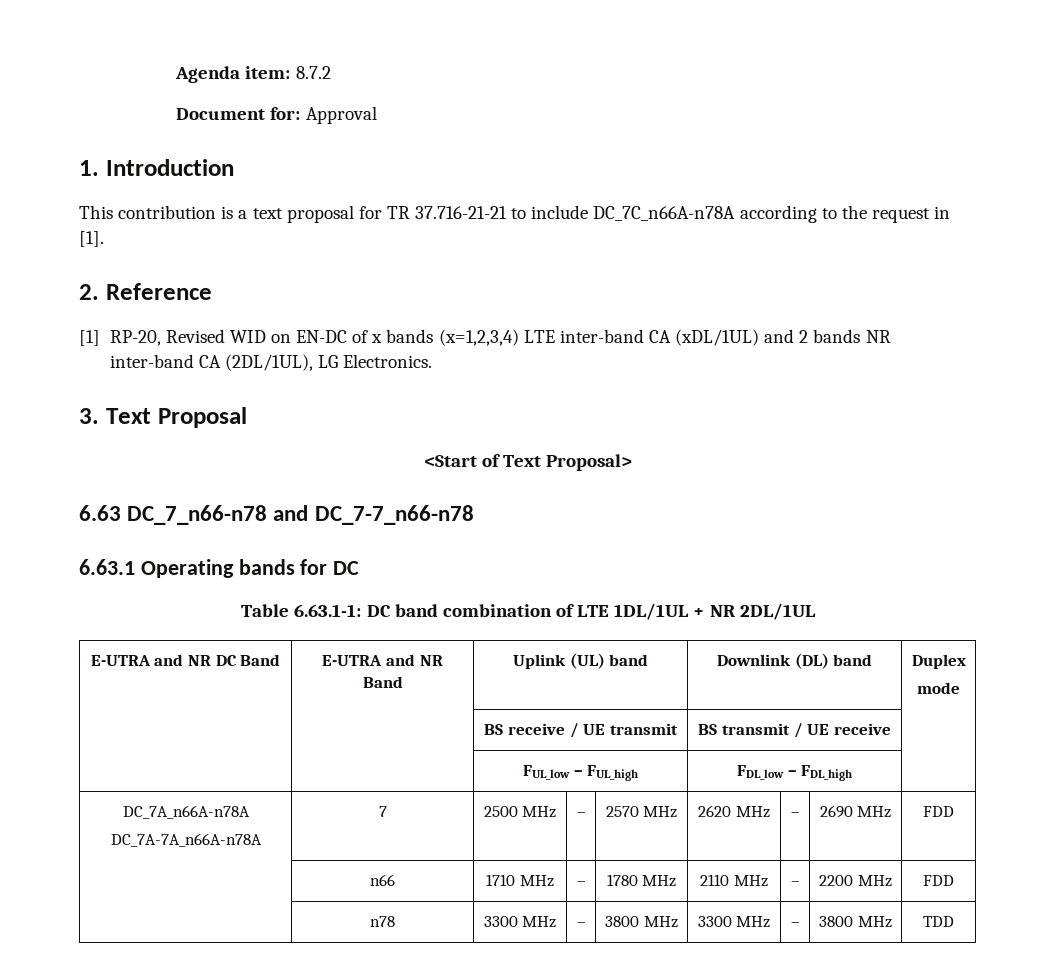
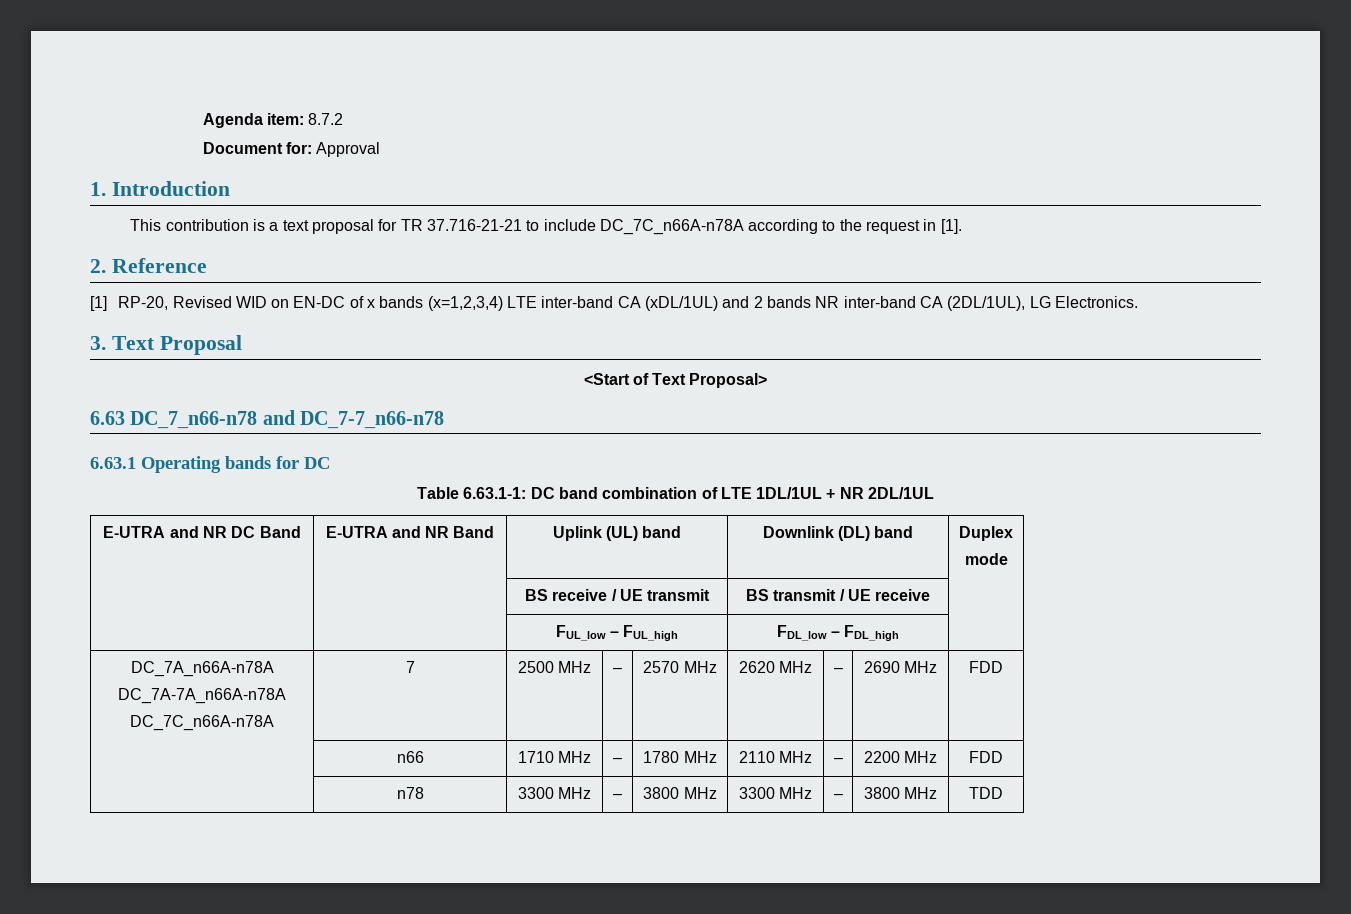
(262, 840) none -> [130,715,274,731] // DC_7C_n66A-n78A

